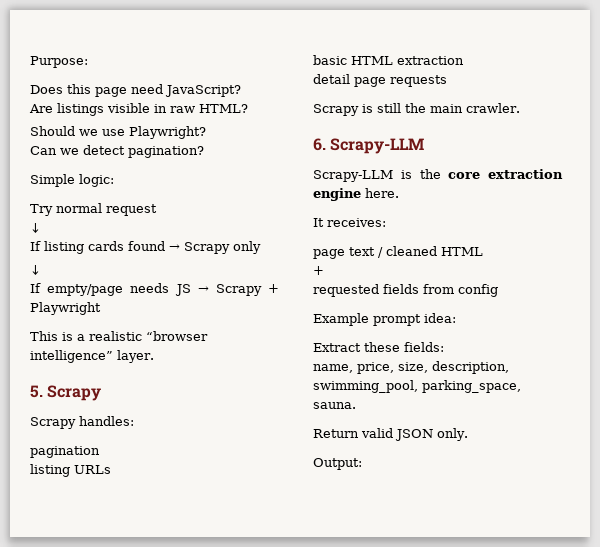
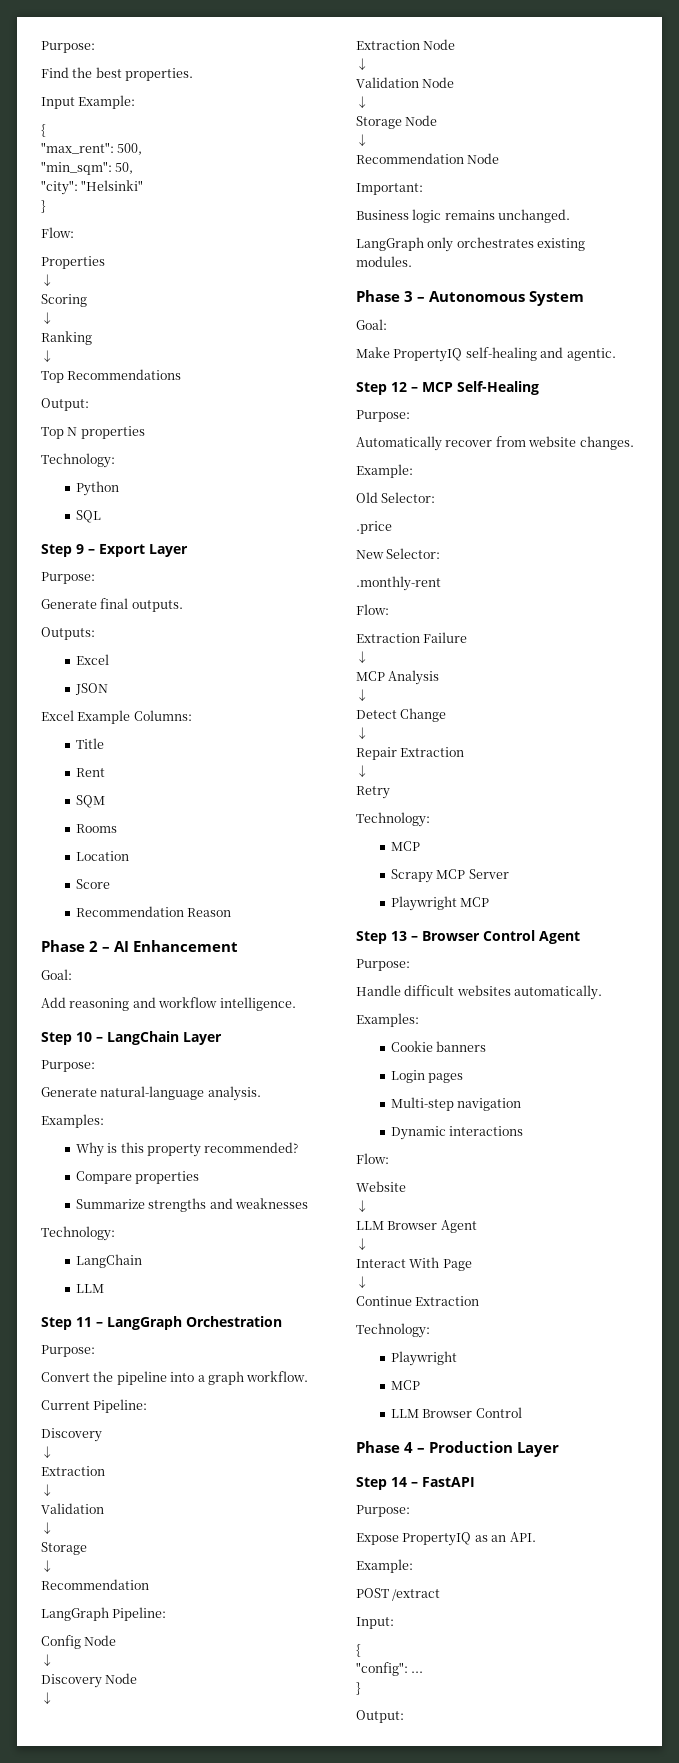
[30,56,88,68] [30,84,241,97] [29,103,248,116] [30,126,206,139] [30,145,204,158] [30,174,114,187] [30,203,157,216] [30,223,41,233] [30,241,261,254] [30,265,41,275] [30,283,279,296] [30,302,101,315] [30,331,208,341] [30,350,154,363] [30,385,102,401] [30,416,134,429] [30,446,100,458] [30,464,111,477] [313,55,464,65] [313,74,447,87] [313,103,520,116] [313,138,425,154] [313,169,563,182] [313,188,399,201] [313,218,386,227] [313,246,483,259] [313,266,324,275] [313,284,498,297] [313,313,456,326] [313,342,444,352] [313,361,509,374] [313,380,521,393] [313,402,356,409] [313,428,468,441] Purpose: // Does this page need JavaScript? // Are listings visible in raw HTML? // Should we use Playwright? // Can we detect pagination? // Simple logic: // Try normal request // ↓ // If listing cards found → Scrapy only // ↓ // If empty/page needs JS → Scrapy + Playwright // This is a realistic “browser intelligence” layer. // 5. Scrapy // Scrapy handles: // pagination // listing URLs // basic HTML extraction // detail page requests // Scrapy is still the main crawler. // 6. Scrapy-LLM // Scrapy-LLM is the core extraction engine here. // It receives: // page text / cleaned HTML // + // requested fields from config // Example prompt idea: // Extract these fields: // name, price, size, description, swimming_pool, parking_space, sauna. // Return valid JSON only. -> [41,41,95,53] [41,67,194,81] [41,95,136,109] [41,124,46,137] [41,142,143,155] [41,161,134,175] [41,180,144,195] [41,200,46,213] [41,227,74,238] [41,256,105,269] [41,274,54,286] [41,294,87,307] [41,312,54,324] [41,331,92,345] [41,350,54,362] [41,369,182,383] [41,398,89,411] [41,426,145,439] [41,453,115,468] [75,481,119,496] [75,510,101,523] [41,544,188,557] [41,572,95,584] [41,598,183,612] [41,627,95,640] [75,654,109,665] [74,683,108,695] [41,710,192,724] [75,738,104,749] [75,768,105,777] [75,795,105,808] [75,824,117,833] [75,851,129,861] [75,879,110,889] [75,906,232,917] [41,940,239,952] [41,969,72,980] [41,997,296,1011] [41,1031,222,1045] [41,1060,95,1072] [41,1086,261,1101] [41,1114,104,1128] [75,1142,299,1157] [75,1171,200,1184] [75,1198,309,1212] [41,1226,115,1241] [75,1254,142,1268] [75,1284,104,1293] [41,1316,282,1330] [41,1345,95,1357] [41,1371,309,1385] [41,1399,148,1413] [41,1428,102,1442] [41,1446,54,1458] [41,1466,105,1476] [41,1484,54,1496] [41,1503,104,1514] [41,1522,54,1534] [41,1542,87,1555] [41,1560,54,1572] [41,1579,149,1590] [41,1607,167,1621] [41,1635,117,1649] [41,1654,54,1666] [41,1673,138,1688] [41,1692,54,1704] [356,39,456,50] [356,58,369,70] [356,77,455,88] [356,96,369,108] [356,115,438,129] [356,134,369,146] [356,153,500,164] [356,183,423,195] [356,209,571,223] [356,237,586,252] [356,256,412,267] [356,290,585,306] [356,319,387,330] [356,347,616,362] [356,381,539,395] [356,410,410,422] [356,436,634,451] [356,464,413,478] [356,492,436,503] [356,521,392,534] [356,548,441,559] [356,576,441,591] [356,604,389,615] [356,632,468,643] [356,651,369,663] [356,670,440,685] [356,689,369,701] [356,708,447,722] [356,727,369,739] [356,747,465,760] [356,765,369,777] [356,786,390,799] [356,812,430,827] [390,841,420,851] [390,869,509,883] [390,896,490,911] [356,930,580,944] [356,959,410,971] [356,985,603,1000] [356,1013,419,1027] [390,1041,487,1052] [390,1070,464,1083] [390,1097,522,1111] [390,1126,524,1140] [356,1153,389,1164] [356,1181,406,1192] [356,1200,369,1212] [356,1220,477,1233] [356,1238,369,1250] [356,1257,472,1271] [356,1276,369,1288] [356,1296,480,1306] [356,1323,430,1338] [390,1351,457,1366] [390,1380,420,1390] [390,1407,522,1418] [356,1441,560,1457] [356,1477,475,1490] [356,1505,410,1517] [356,1532,536,1546] [356,1559,413,1573] [356,1588,441,1601] [356,1617,394,1629] [356,1644,361,1657] [356,1662,424,1676] [356,1682,361,1695] Purpose: // Find the best properties. // Input Example: // { // "max_rent": 500, // "min_sqm": 50, // "city": "Helsinki" // } // Flow: // Properties // ↓ // Scoring // ↓ // Ranking // ↓ // Top Recommendations // Output: // Top N properties // Technology: // Python // SQL // Step 9 – Export Layer // Purpose: // Generate final outputs. // Outputs: // Excel // JSON // Excel Example Columns: // Title // Rent // SQM // Rooms // Location // Score // Recommendation Reason // Phase 2 – AI Enhancement // Goal: // Add reasoning and workflow intelligence. // Step 10 – LangChain Layer // Purpose: // Generate natural-language analysis. // Examples: // Why is this property recommended? // Compare properties // Summarize strengths and weaknesses // Technology: // LangChain // LLM // Step 11 – LangGraph Orchestration // Purpose: // Convert the pipeline into a graph workflow. // Current Pipeline: // Discovery // ↓ // Extraction // ↓ // Validation // ↓ // Storage // ↓ // Recommendation // LangGraph Pipeline: // Config Node // ↓ // Discovery Node // ↓ // Extraction Node // ↓ // Validation Node // ↓ // Storage Node // ↓ // Recommendation Node // Important: // Business logic remains unchanged. // LangGraph only orchestrates existing modules. // Phase 3 – Autonomous System // Goal: // Make PropertyIQ self-healing and agentic. // Step 12 – MCP Self-Healing // Purpose: // Automatically recover from website changes. // Example: // Old Selector: // .price // New Selector: // .monthly-rent // Flow: // Extraction Failure // ↓ // MCP Analysis // ↓ // Detect Change // ↓ // Repair Extraction // ↓ // Retry // Technology: // MCP // Scrapy MCP Server // Playwright MCP // Step 13 – Browser Control Agent // Purpose: // Handle difficult websites automatically. // Examples: // Cookie banners // Login pages // Multi-step navigation // Dynamic interactions // Flow: // Website // ↓ // LLM Browser Agent // ↓ // Interact With Page // ↓ // Continue Extraction // Technology: // Playwright // MCP // LLM Browser Control // Phase 4 – Production Layer // Step 14 – FastAPI // Purpose: // Expose PropertyIQ as an API. // Example: // POST /extract // Input: // { // "config": ... // }

